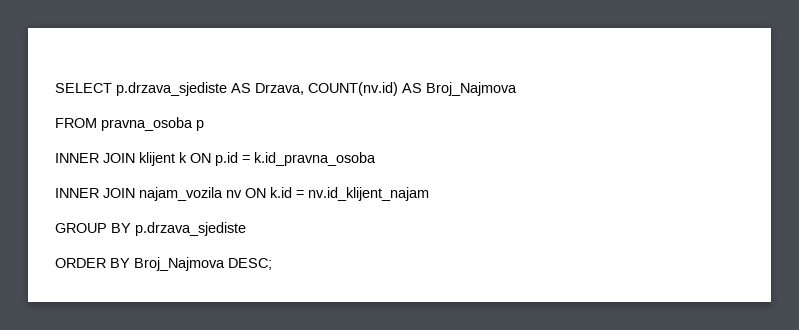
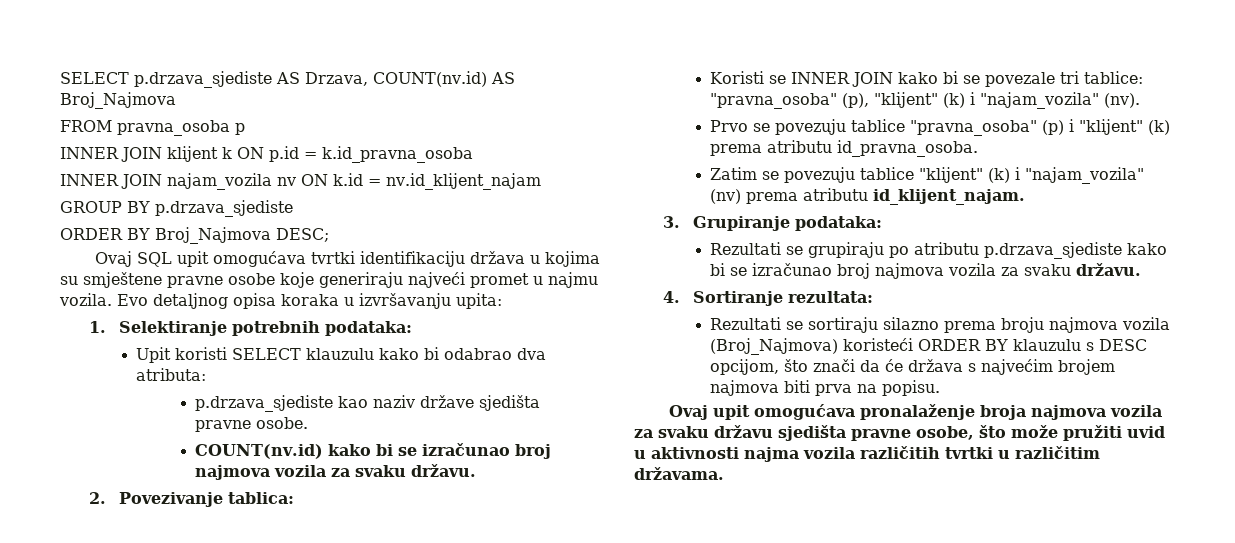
(272, 264) none -> [94,251,600,267] [60,272,598,288] [59,293,502,309] [89,321,412,336] [136,347,547,363] [136,368,207,381] [195,395,541,412] [195,417,309,432] [195,443,552,459] [195,464,477,480] [89,492,294,507] [710,71,1144,87] [710,92,1141,109] [710,119,1171,136] [710,140,979,157] [710,167,1145,184] [710,188,1026,205] [663,216,882,231] [710,242,1168,259] [710,263,1142,279] [663,291,873,306] [710,317,1171,333] [710,338,1148,355] [710,359,1116,375] [710,380,941,396] [668,404,1162,420] [634,425,1165,441] [634,446,1100,462] [634,467,724,480] // Ovaj SQL upit omogućava tvrtki identifikaciju država u kojima su smještene pravne osobe koje generiraju najveći promet u najmu vozila. Evo detaljnog opisa koraka u izvršavanju upita: // 1. Selektiranje potrebnih podataka: // Upit koristi SELECT klauzulu kako bi odabrao dva atributa: // p.drzava_sjediste kao naziv države sjedišta pravne osobe. // COUNT(nv.id) kako bi se izračunao broj najmova vozila za svaku državu. // 2. Povezivanje tablica: // Koristi se INNER JOIN kako bi se povezale tri tablice: "pravna_osoba" (p), "klijent" (k) i "najam_vozila" (nv). // Prvo se povezuju tablice "pravna_osoba" (p) i "klijent" (k) prema atributu id_pravna_osoba. // Zatim se povezuju tablice "klijent" (k) i "najam_vozila" (nv) prema atributu id_klijent_najam. // 3. Grupiranje podataka: // Rezultati se grupiraju po atributu p.drzava_sjediste kako bi se izračunao broj najmova vozila za svaku državu. // 4. Sortiranje rezultata: // Rezultati se sortiraju silazno prema broju najmova vozila (Broj_Najmova) koristeći ORDER BY klauzulu s DESC opcijom, što znači da će država s najvećim brojem najmova biti prva na popisu. // Ovaj upit omogućava pronalaženje broja najmova vozila za svaku državu sjedišta pravne osobe, što može pružiti uvid u aktivnosti najma vozila različitih tvrtki u različitim državama.

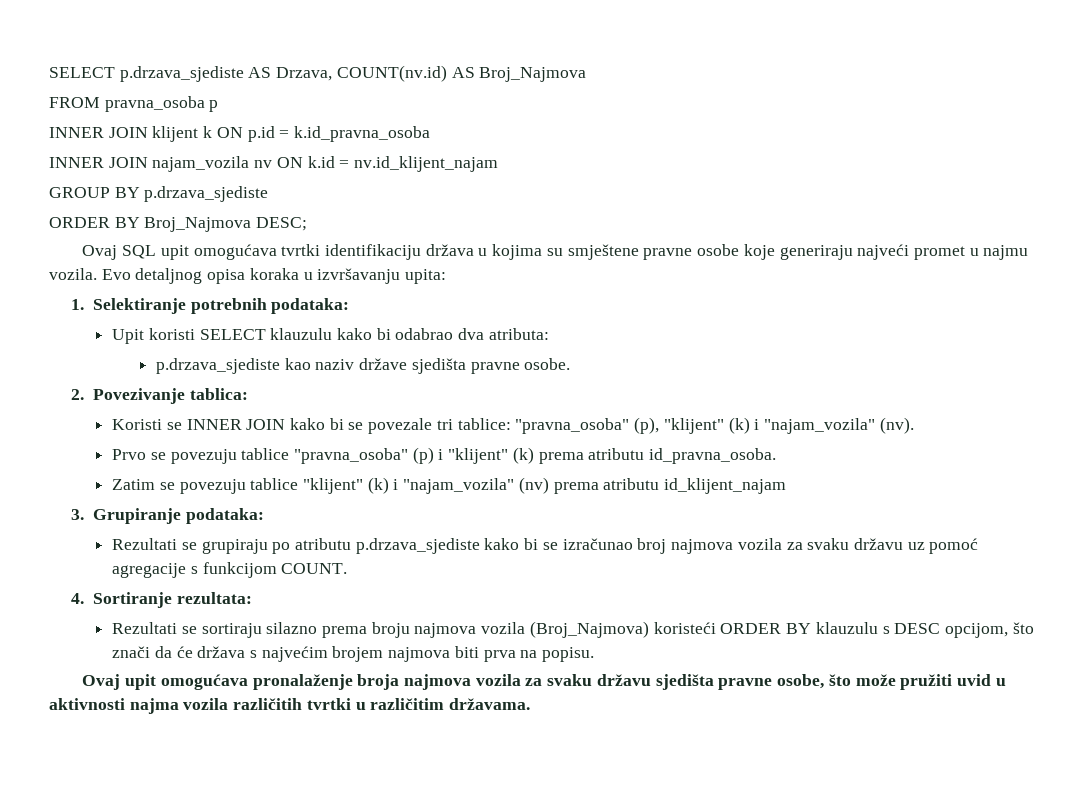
[195,443,552,459] [195,464,477,480] // COUNT(nv.id) kako bi se izračunao broj najmova vozila za svaku državu. -> (571, 364) none
[873,189,1026,205] id_klijent_najam. -> [664,478,787,494] id_klijent_najam
[1076,263,1142,276] državu. -> [853,538,979,554] [112,562,348,578] državu uz pomoć agregacije s funkcijom COUNT.

